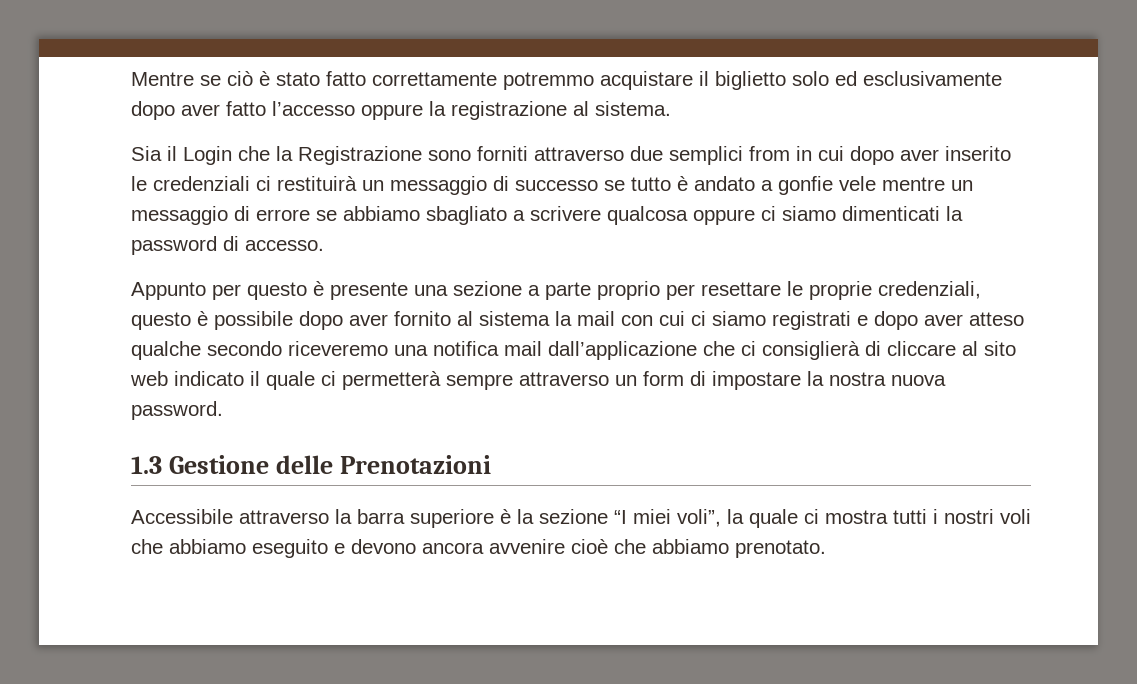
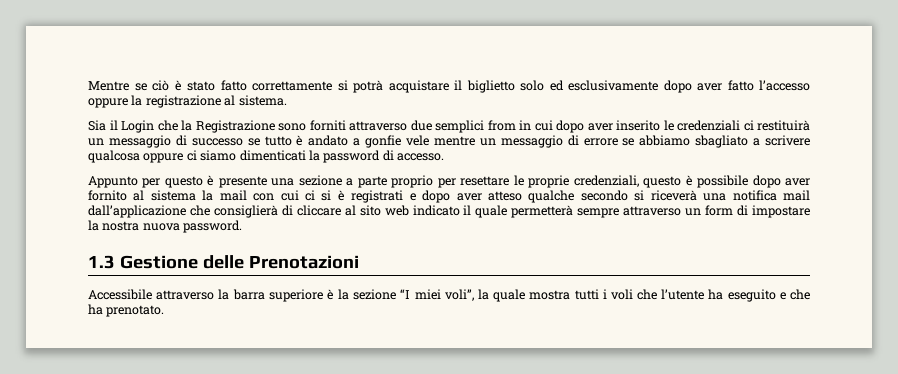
[503,72,594,90] potremmo -> [337,80,383,93] si potrà
[712,311,766,326] siamo -> [321,190,345,201] si è
[288,341,388,356] riceveremo -> [634,190,697,201] si riceverà
[741,341,756,356] ci -> (210, 210) none
[321,371,336,386] ci -> (508, 211) none
[804,509,819,524] ci -> (526, 295) none
[944,509,994,524] nostri -> (607, 294) none
[169,539,729,558] abbiamo eseguito e devono ancora avvenire cioè che abbiamo -> [661,289,810,302] [88,304,103,315] l’utente ha eseguito e che ha

